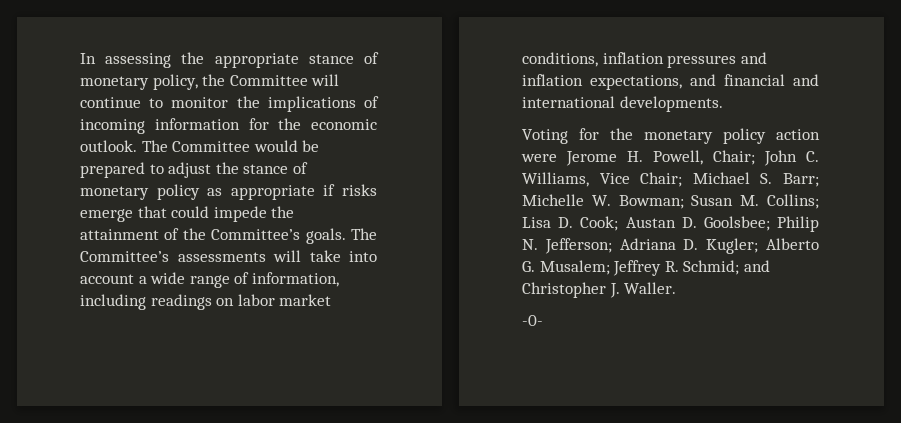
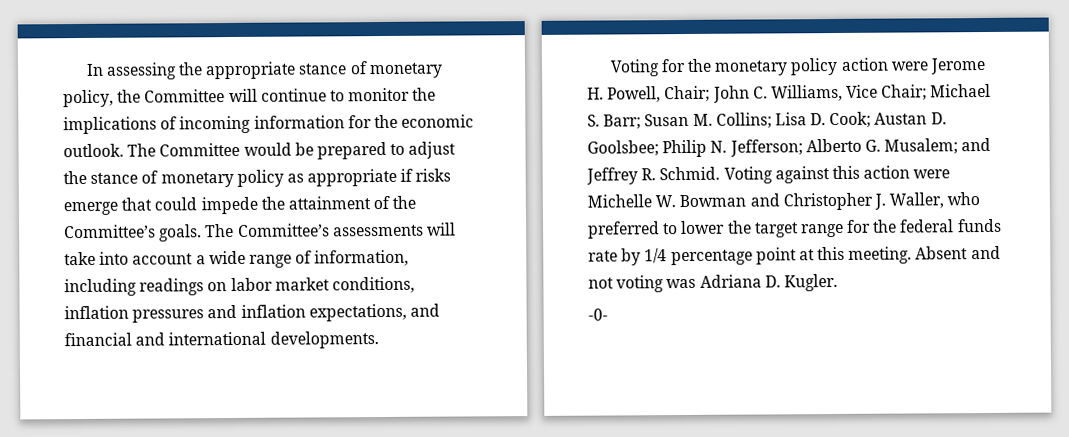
[522,194,684,209] Michelle W. Bowman; -> (642, 122) none
[619,238,759,254] Adriana D. Kugler; -> (803, 148) none
(610, 267) none -> [961,137,992,152] and
[683,260,770,275] [522,282,677,298] Schmid; and Christopher J. Waller. -> [659,165,951,184] [587,192,981,211] [588,218,1002,239] [588,245,1001,266] [588,273,838,293] Schmid. Voting against this action were Michelle W. Bowman and Christopher J. Waller, who preferred to lower the target range for the federal funds rate by 1/4 percentage point at this meeting. Absent and not voting was Adriana D. Kugler.

